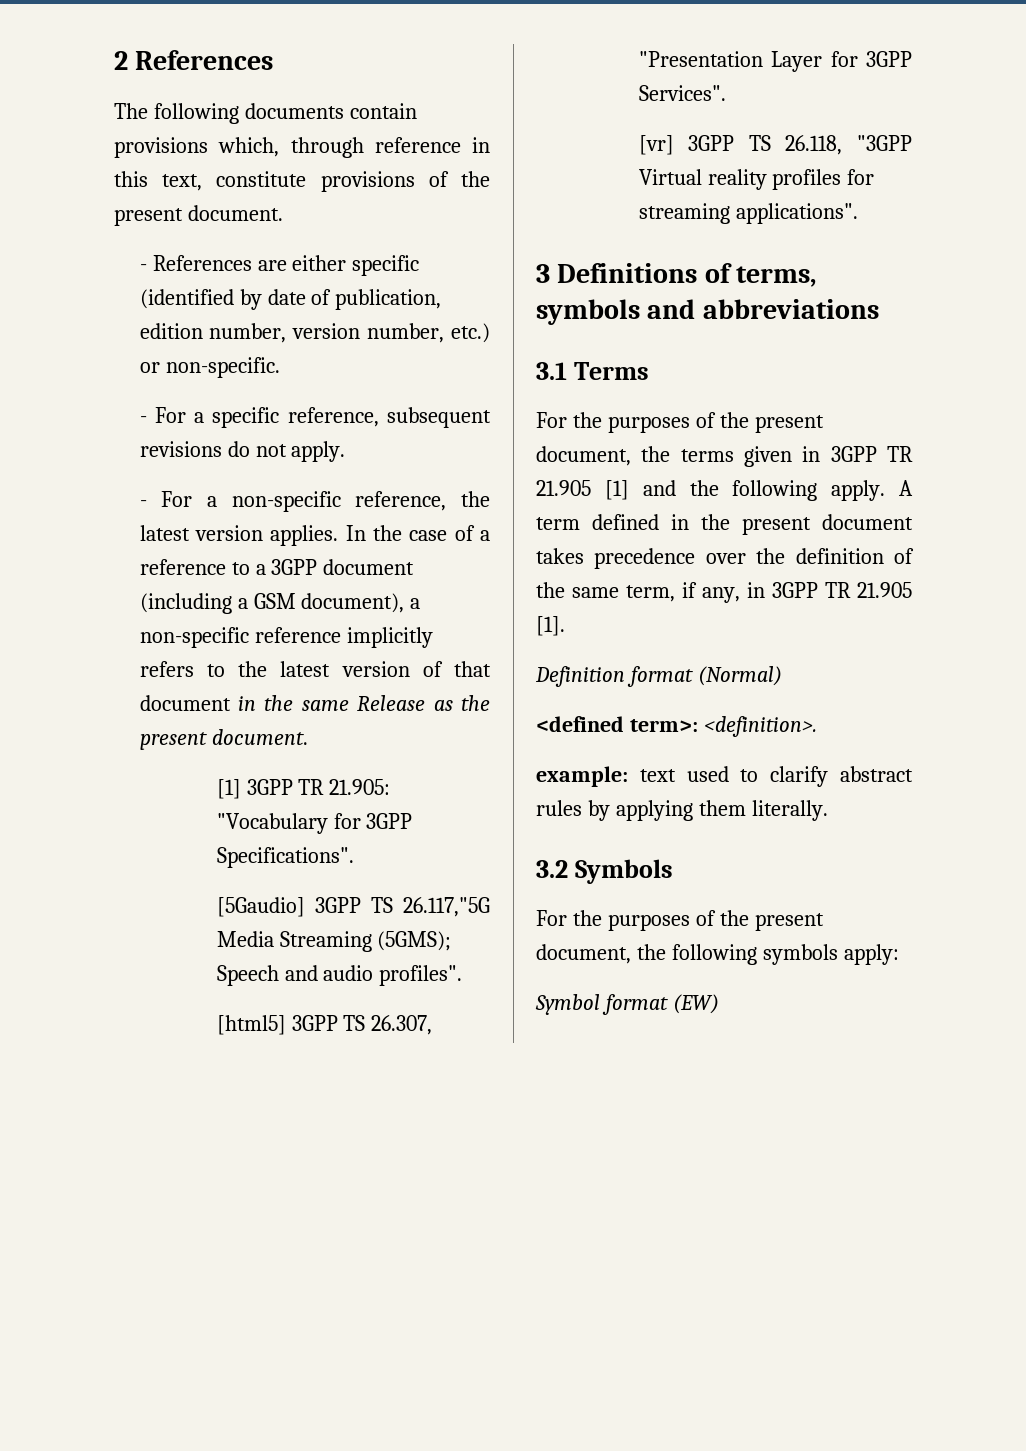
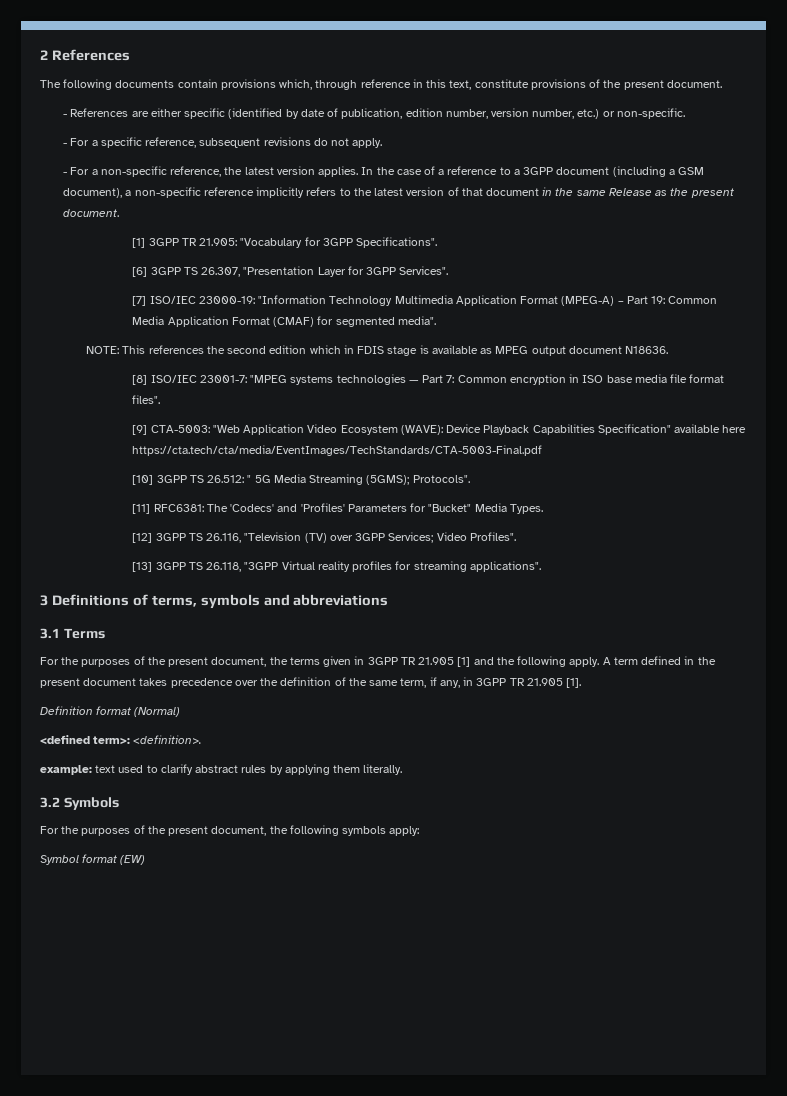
[216,897,490,917] [216,931,452,952] [216,965,463,986] [216,1015,286,1035] [5Gaudio] 3GPP TS 26.117,"5G Media Streaming (5GMS); Speech and audio profiles". // [html5] -> [132,267,148,277] [6]
[638,135,674,155] [vr] -> [132,295,718,306] [132,316,436,327] [86,345,669,356] [132,374,725,385] [132,395,161,404] [132,424,747,435] [132,445,543,456] [132,474,470,485] [132,503,543,514] [132,532,516,543] [132,562,153,572] [7] ISO/IEC 23000-19: "Information Technology Multimedia Application Format (MPEG-A) – Part 19: Common Media Application Format (CMAF) for segmented media". // NOTE: This references the second edition which in FDIS stage is available as MPEG output document N18636. // [8] ISO/IEC 23001-7: "MPEG systems technologies — Part 7: Common encryption in ISO base media file format files". // [9] CTA-5003: "Web Application Video Ecosystem (WAVE): Device Playback Capabilities Specification" available here https://cta.tech/cta/media/EventImages/TechStandards/CTA-5003-Final.pdf // [10] 3GPP TS 26.512: " 5G Media Streaming (5GMS); Protocols". // [11] RFC6381: The 'Codecs' and 'Profiles' Parameters for "Bucket" Media Types. // [12] 3GPP TS 26.116, "Television (TV) over 3GPP Services; Video Profiles". // [13]

